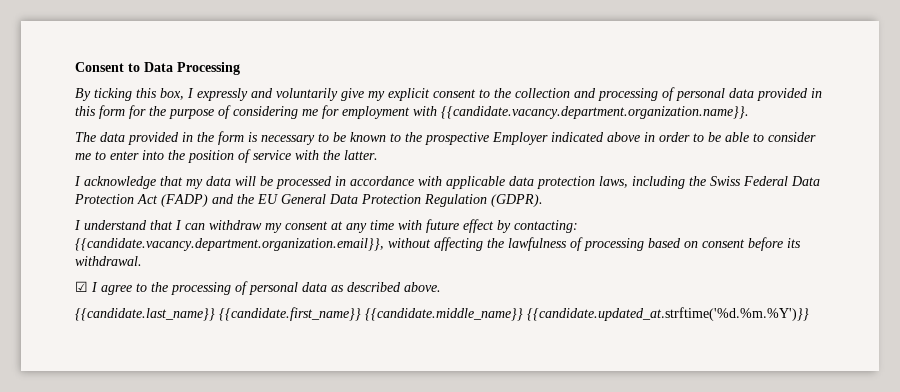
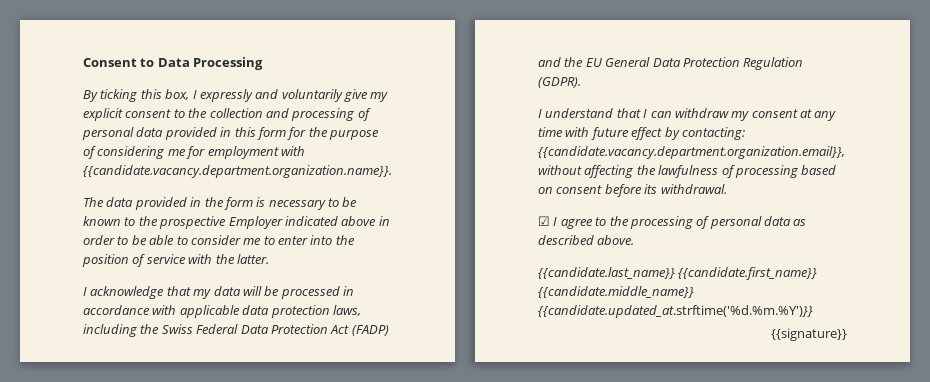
(809, 314) none -> [771,328,847,341] // {{signature}}

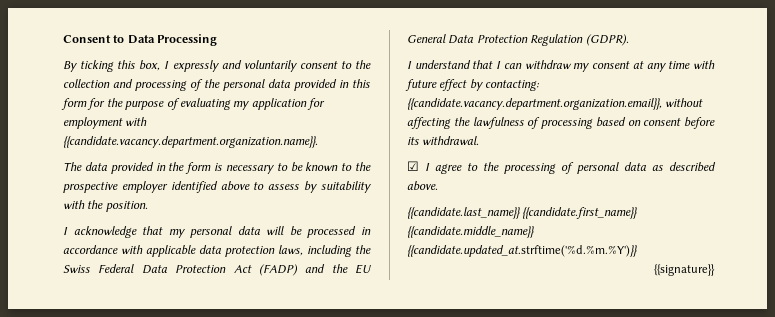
[344,89,389,102] [83,108,123,121] give my explicit -> (297, 66) none
(371, 114) none -> [204,79,220,88] the
[97,146,186,159] considering me -> [179,98,307,110] evaluating my application
[228,216,390,229] [83,235,355,245] [82,254,186,267] Employer indicated above in order to be able to consider me to enter into the position of service -> [121,181,371,193] employer identified above to assess by suitability
[236,254,269,264] latter. -> [105,201,148,212] position.
(212, 294) none -> [190,226,233,238] personal

